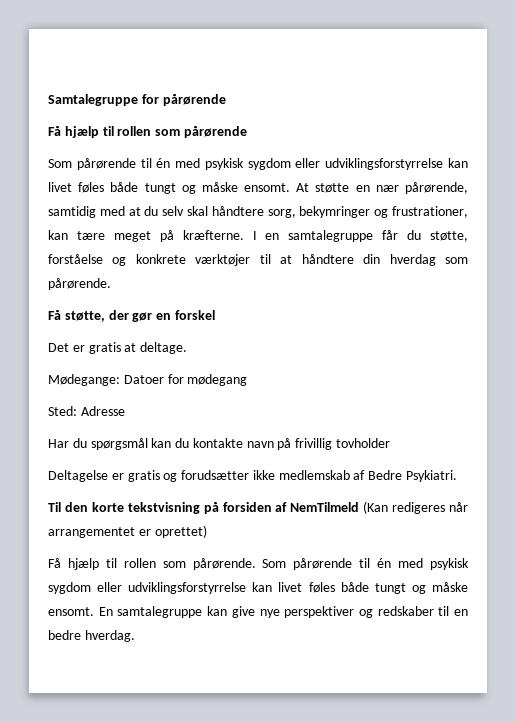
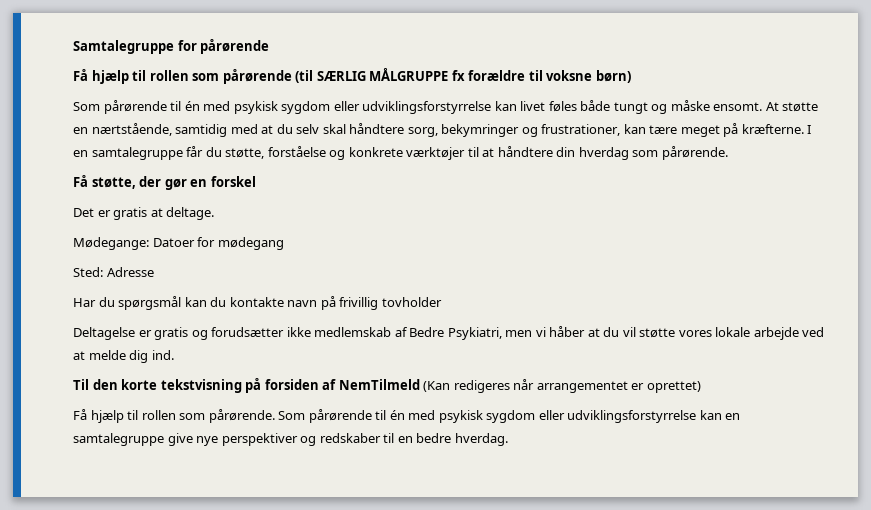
(247, 132) none -> [295,68,631,83] (til SÆRLIG MÅLGRUPPE fx forældre til voksne børn)
[375,182,468,194] nær pårørende, -> [91,123,172,136] nærtstående,
[406,470,458,482] Psykiatri. -> [447,326,825,340] [73,350,174,363] Psykiatri, men vi håber at du vil støtte vores lokale arbejde ved at melde dig ind.
[278,582,468,594] [48,606,228,618] livet føles både tungt og måske ensomt. En samtalegruppe kan -> [725,413,741,420] [73,433,164,446] en samtalegruppe

